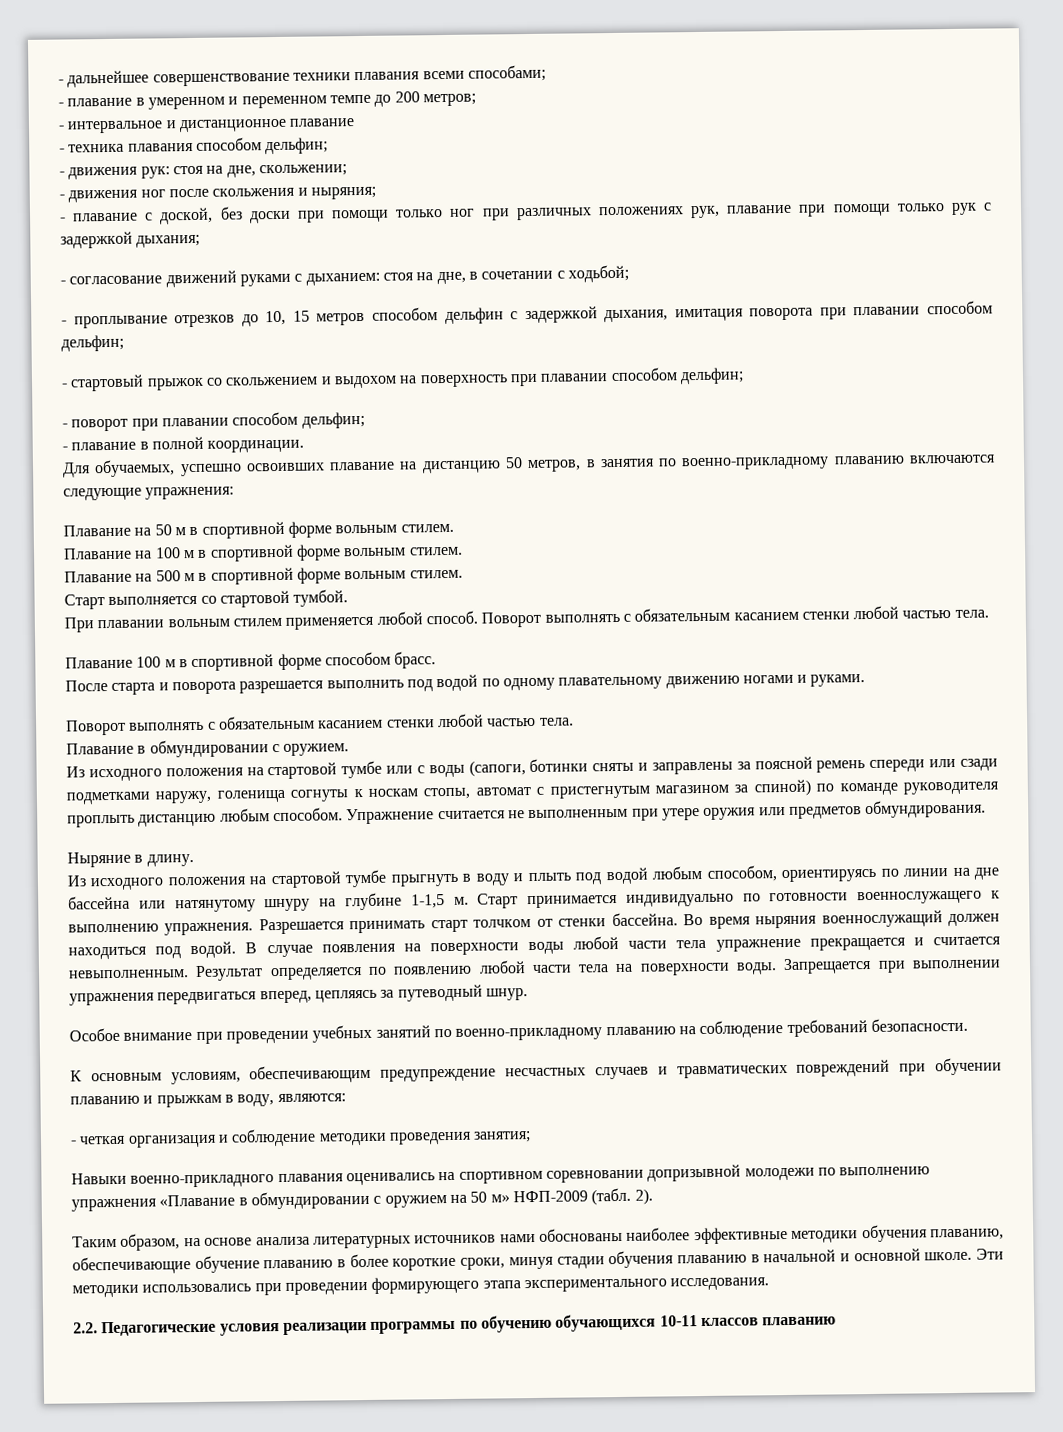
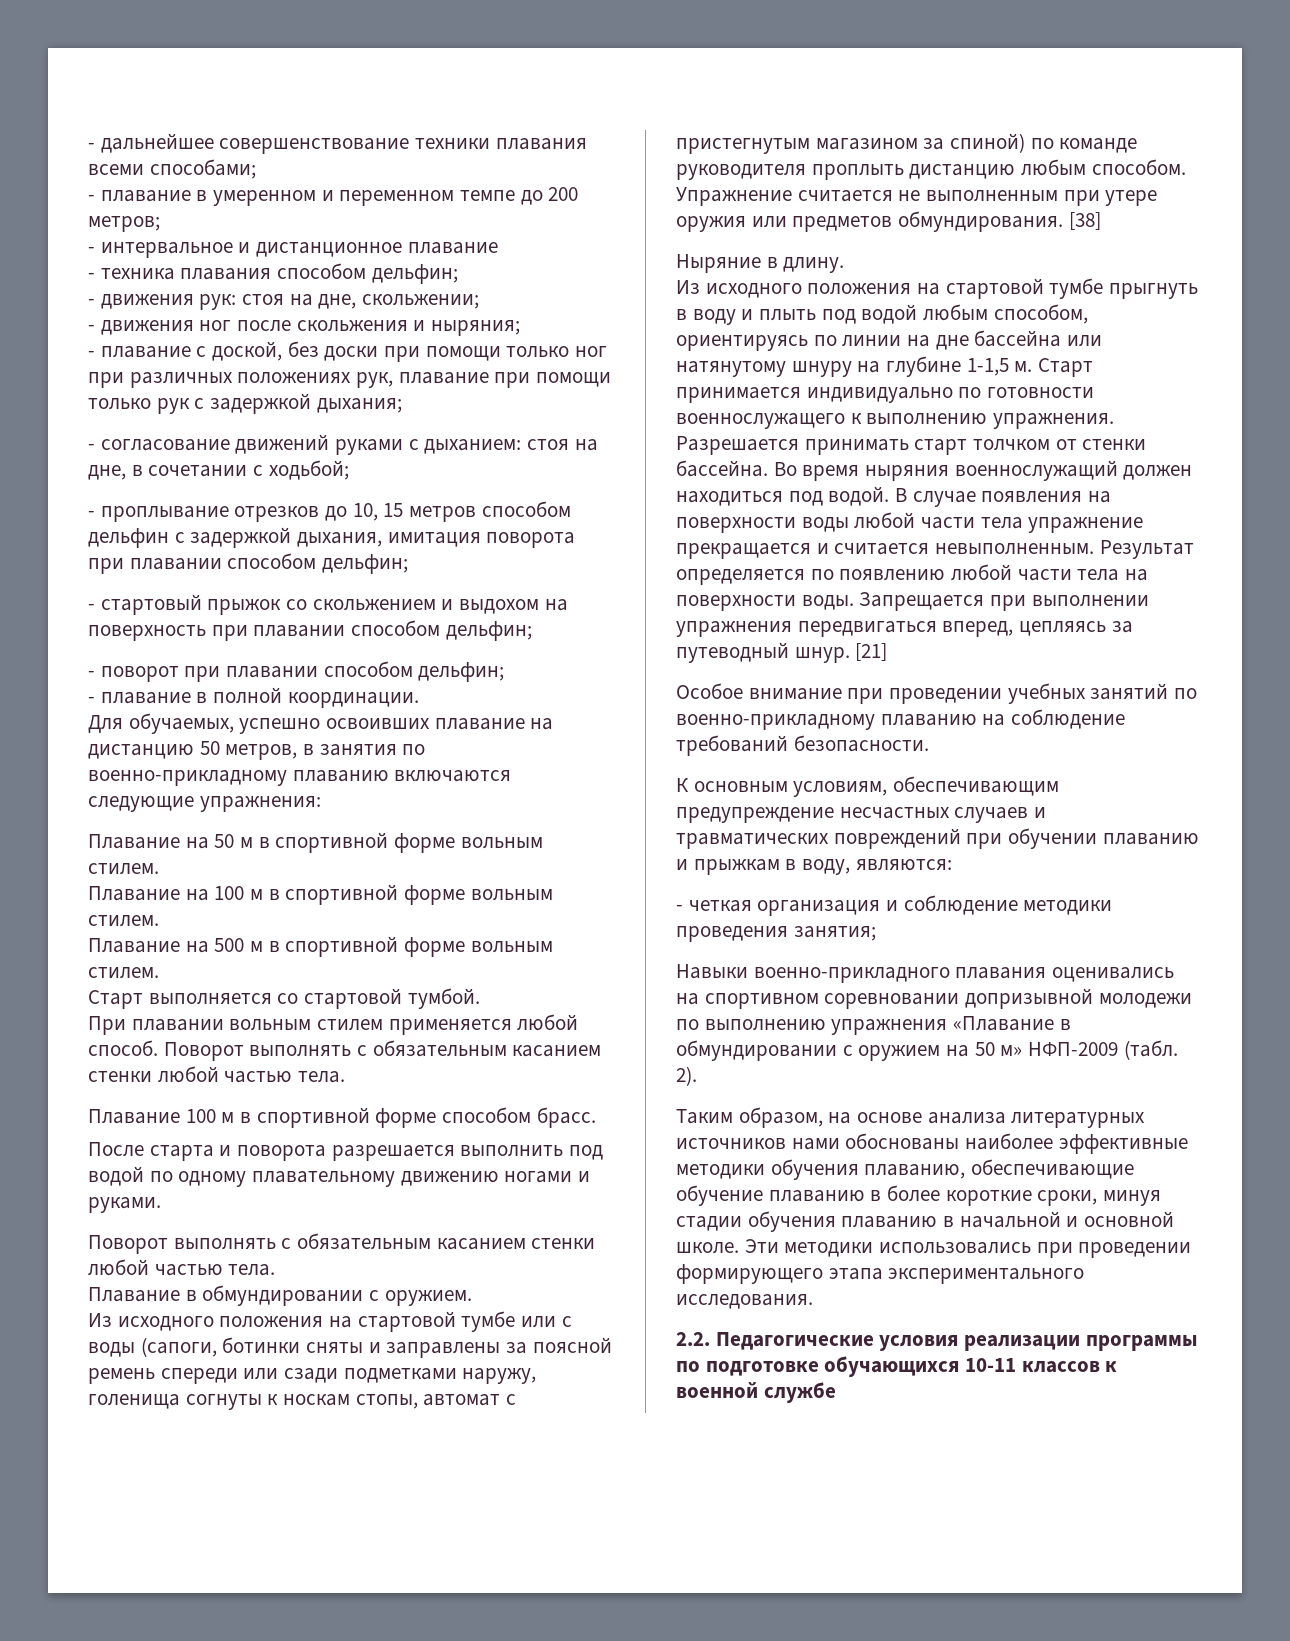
(987, 809) none -> [1068,212,1101,230] [38]
(528, 994) none -> [855,643,888,661] [21]
[480,1314,552,1333] обучению -> [705,1361,819,1376] подготовке
[762,1316,837,1326] плаванию -> [1105,1361,1118,1372] [676,1382,836,1403] к военной службе

